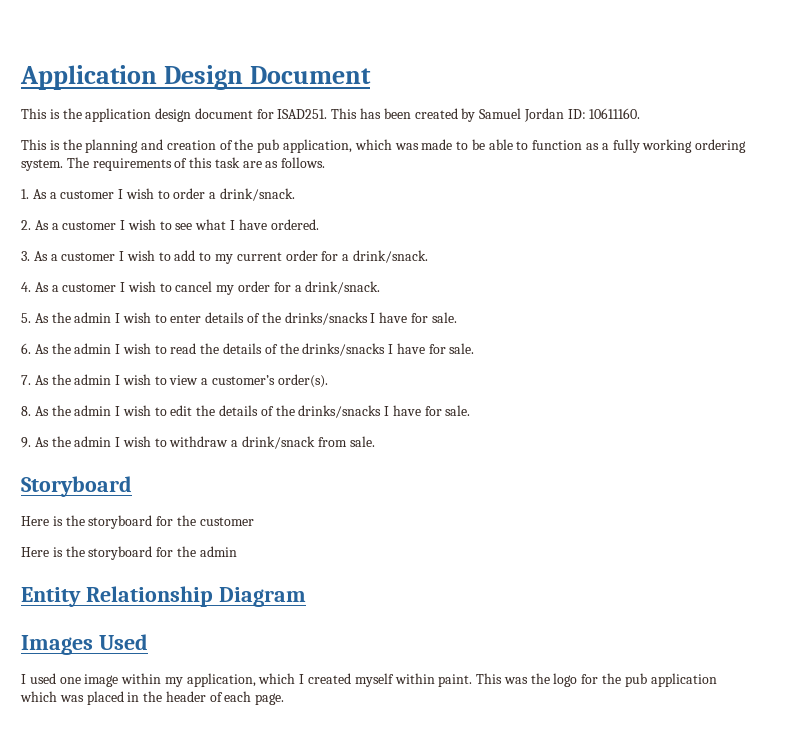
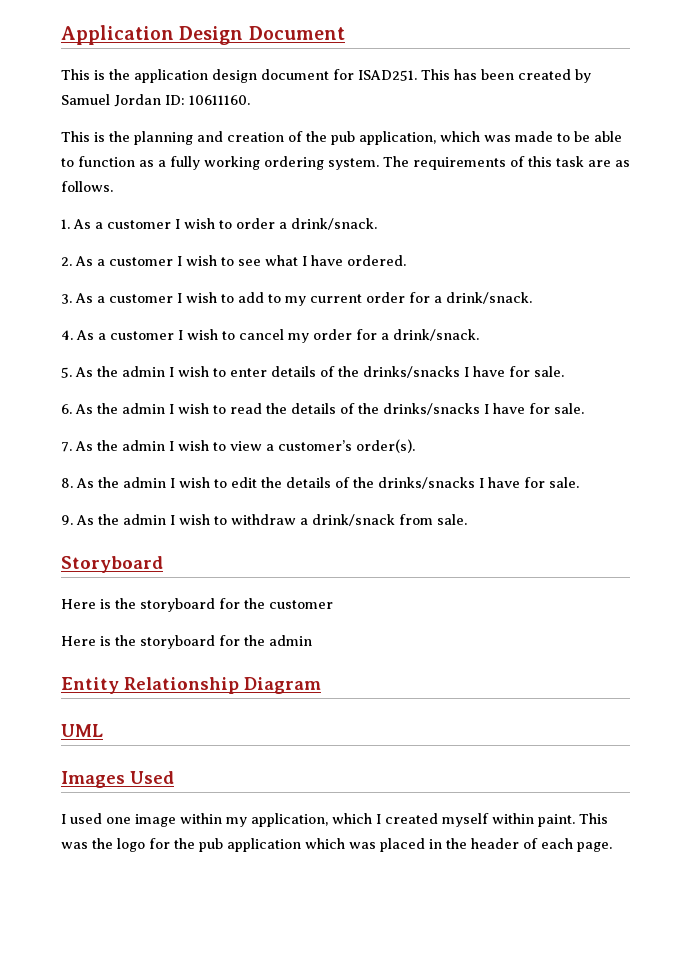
(306, 597) none -> [61,724,103,737] // UML

